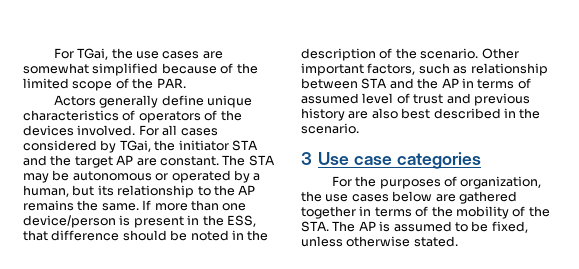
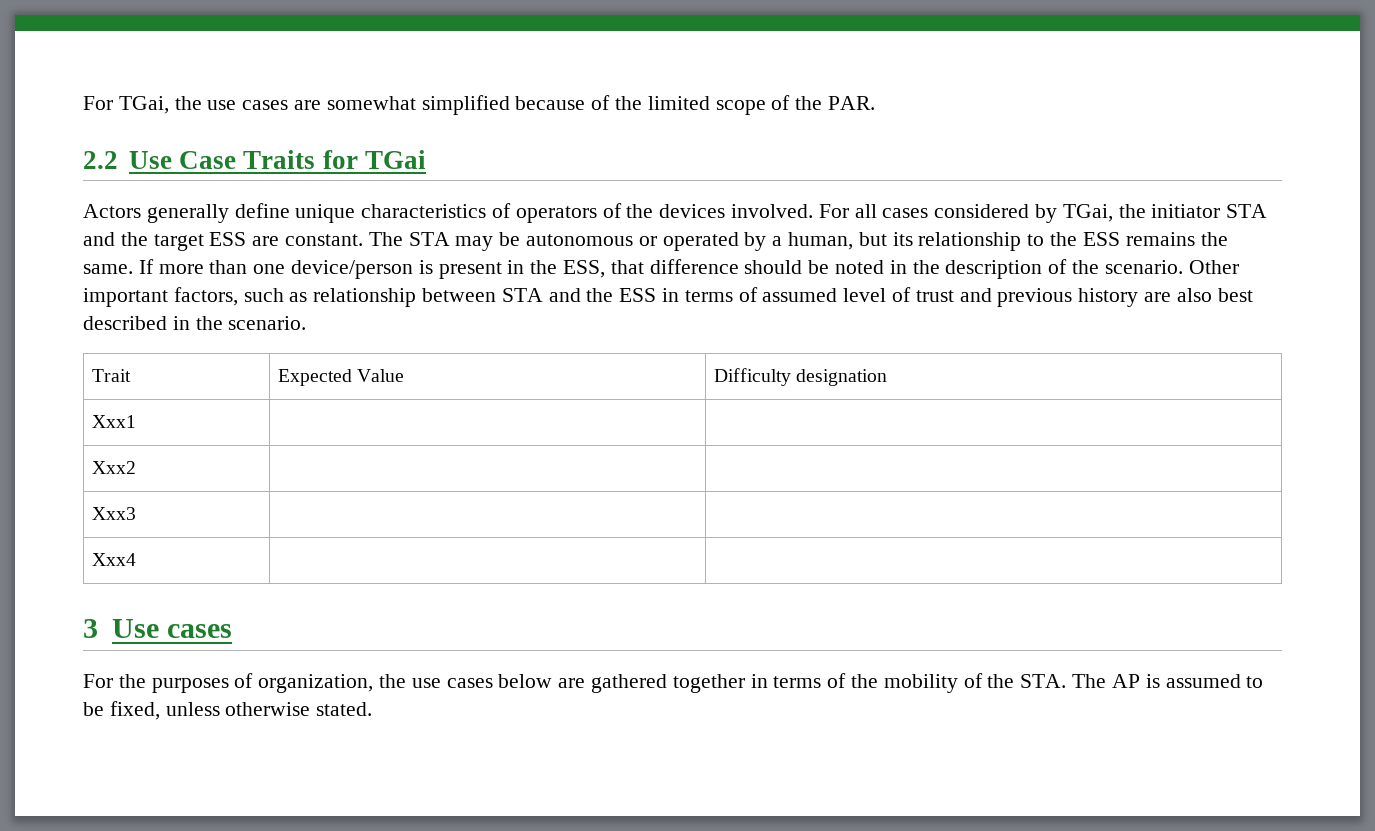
(186, 83) none -> [83,150,426,169] // 2.2 Use Case Traits for TGai
[116,155,134,165] AP -> [209,232,247,246] ESS
[238,185,256,195] AP -> [1082,232,1120,246] ESS
[441,78,459,88] AP -> [619,288,657,302] ESS
(359, 128) none -> [91,369,131,382] [277,369,405,386] [713,368,888,386] [91,415,136,428] [91,461,136,474] [91,507,136,520] [91,553,136,566] // Trait | Expected Value | Difficulty designation // Xxx1 | | // Xxx2 | | // Xxx3 | | // Xxx4 | |
[353,152,481,169] case categories -> [166,624,232,638] cases

